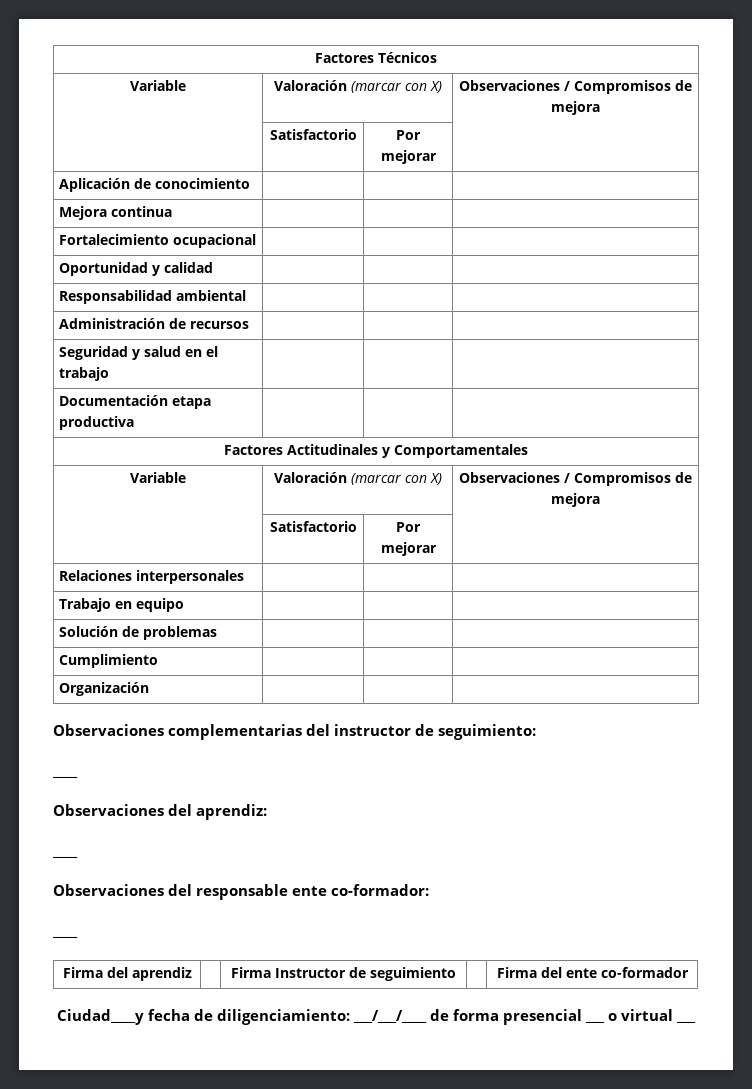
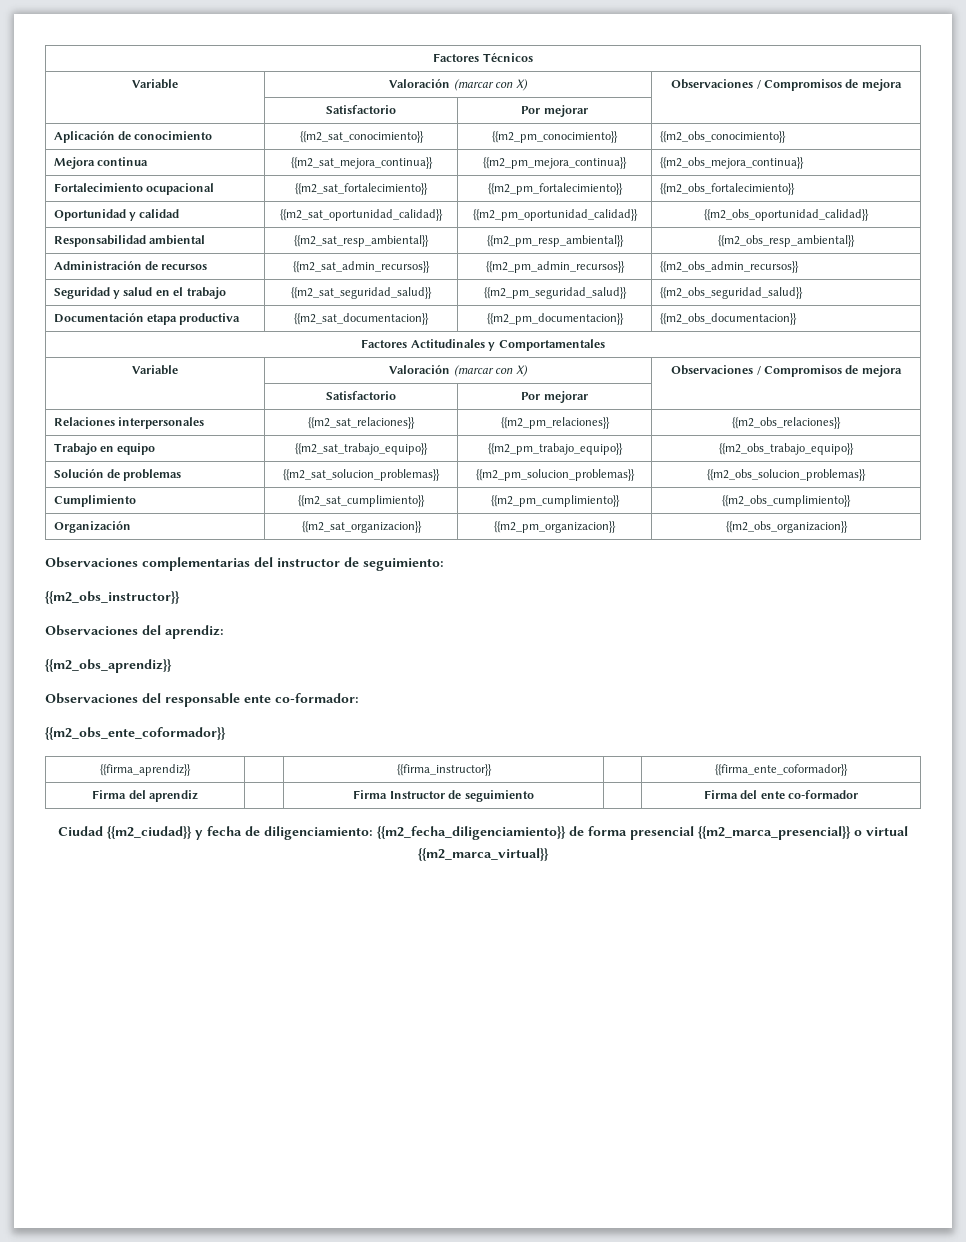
(251, 183) | | -> [299,131,424,143] [491,131,618,143] [659,131,786,143] {{m2_sat_conocimiento}} | {{m2_pm_conocimiento}} | {{m2_obs_conocimiento}}
(173, 211) | | -> [290,157,433,169] [482,157,627,169] [659,157,804,169] {{m2_sat_mejora_continua}} | {{m2_pm_mejora_continua}} | {{m2_obs_mejora_continua}}
(257, 241) | | -> [295,183,428,195] [487,183,623,195] [659,183,795,195] {{m2_sat_fortalecimiento}} | {{m2_pm_fortalecimiento}} | {{m2_obs_fortalecimiento}}
(214, 267) | | -> [280,209,443,221] [472,209,638,221] [704,209,869,221] {{m2_sat_oportunidad_calidad}} | {{m2_pm_oportunidad_calidad}} | {{m2_obs_oportunidad_calidad}}
(247, 295) | | -> [294,235,429,247] [486,235,624,247] [718,235,855,247] {{m2_sat_resp_ambiental}} | {{m2_pm_resp_ambiental}} | {{m2_obs_resp_ambiental}}
(250, 325) | | -> [293,261,430,273] [485,261,625,273] [659,261,799,273] {{m2_sat_admin_recursos}} | {{m2_pm_admin_recursos}} | {{m2_obs_admin_recursos}}
(110, 374) | | -> [291,287,432,299] [483,287,627,299] [659,287,803,299] {{m2_sat_seguridad_salud}} | {{m2_pm_seguridad_salud}} | {{m2_obs_seguridad_salud}}
(135, 423) | | -> [294,313,429,325] [486,313,624,325] [659,313,797,325] {{m2_sat_documentacion}} | {{m2_pm_documentacion}} | {{m2_obs_documentacion}}
(245, 577) | | -> [308,417,415,429] [500,417,610,429] [732,417,841,429] {{m2_sat_relaciones}} | {{m2_pm_relaciones}} | {{m2_obs_relaciones}}
(185, 605) | | -> [295,443,428,455] [487,443,623,455] [719,443,854,455] {{m2_sat_trabajo_equipo}} | {{m2_pm_trabajo_equipo}} | {{m2_obs_trabajo_equipo}}
[59,654,159,668] [59,682,150,696] | | // Cumplimiento | | | // Organización | | | -> [283,469,440,481] [475,469,635,481] [707,469,866,481] [53,495,136,507] [298,495,425,507] [490,495,620,507] [722,495,851,507] [53,521,131,533] [301,521,422,533] [493,521,616,533] [725,521,848,533] {{m2_sat_solucion_problemas}} | {{m2_pm_solucion_problemas}} | {{m2_obs_solucion_problemas}} // Cumplimiento | {{m2_sat_cumplimiento}} | {{m2_pm_cumplimiento}} | {{m2_obs_cumplimiento}} // Organización | {{m2_sat_organizacion}} | {{m2_pm_organizacion}} | {{m2_obs_organizacion}}
[52,776,78,778] ____ -> [45,591,180,604] {{m2_obs_instructor}}
[52,856,78,858] ____ -> [45,659,172,673] {{m2_obs_aprendiz}}
[52,936,78,938] ____ -> [45,727,226,740] [100,764,191,776] [396,764,492,776] [715,764,848,776] {{m2_obs_ente_coformador}} // {{firma_aprendiz}} | | {{firma_instructor}} | | {{firma_ente_coformador}}
[56,1009,144,1025] Ciudad____y -> [58,826,203,840] Ciudad {{m2_ciudad}} y
[352,1010,427,1023] ___/___/____ -> [377,826,566,840] {{m2_fecha_diligenciamiento}}
[585,1021,606,1023] ___ -> [698,826,851,840] {{m2_marca_presencial}}
[676,1021,697,1023] ___ -> [418,848,549,861] {{m2_marca_virtual}}

